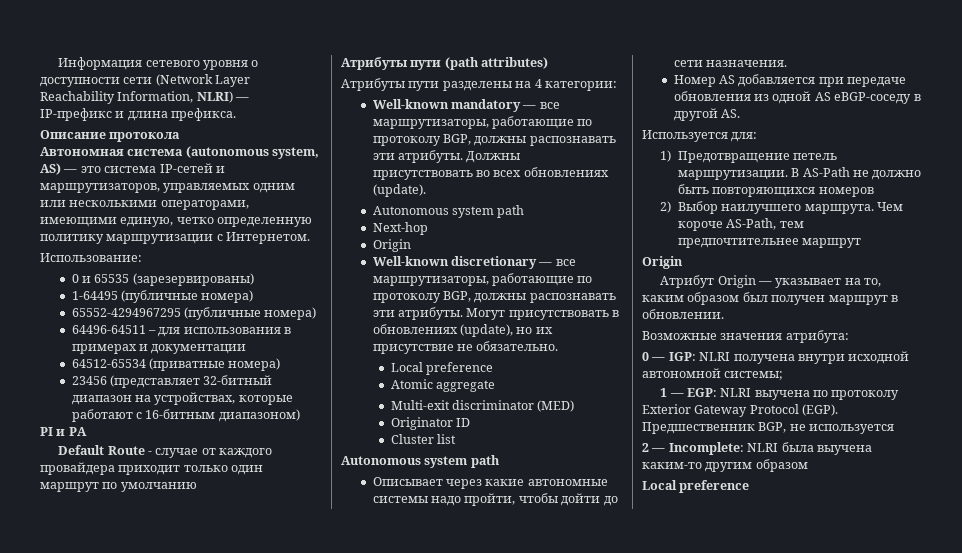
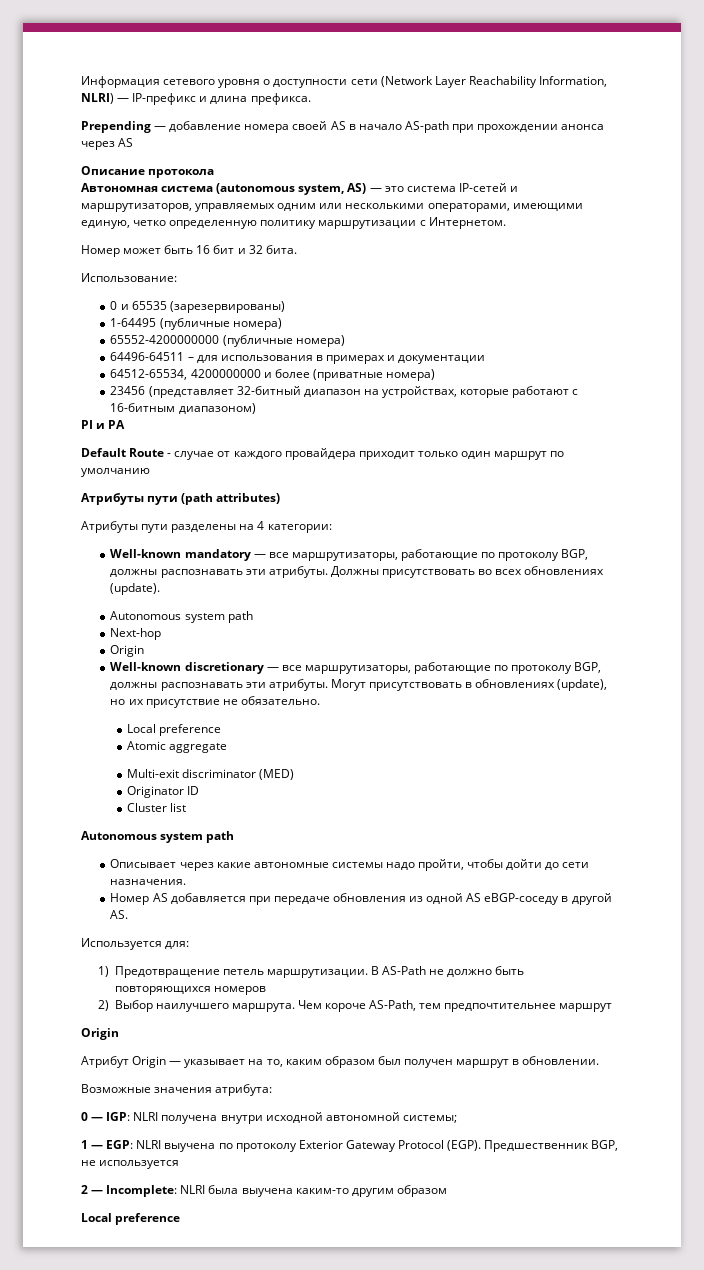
(237, 114) none -> [81,121,605,133] [81,138,134,150] // Prepending — добавление номера своей AS в начало AS-path при прохождении анонса через AS
(311, 238) none -> [81,245,297,257] // Номер может быть 16 бит и 32 бита.
[71,308,181,317] 65552-4294967295 -> [110,335,220,344] 65552-4200000000
[71,359,146,368] 64512-65534 -> [110,369,310,380] 64512-65534, 4200000000 и более

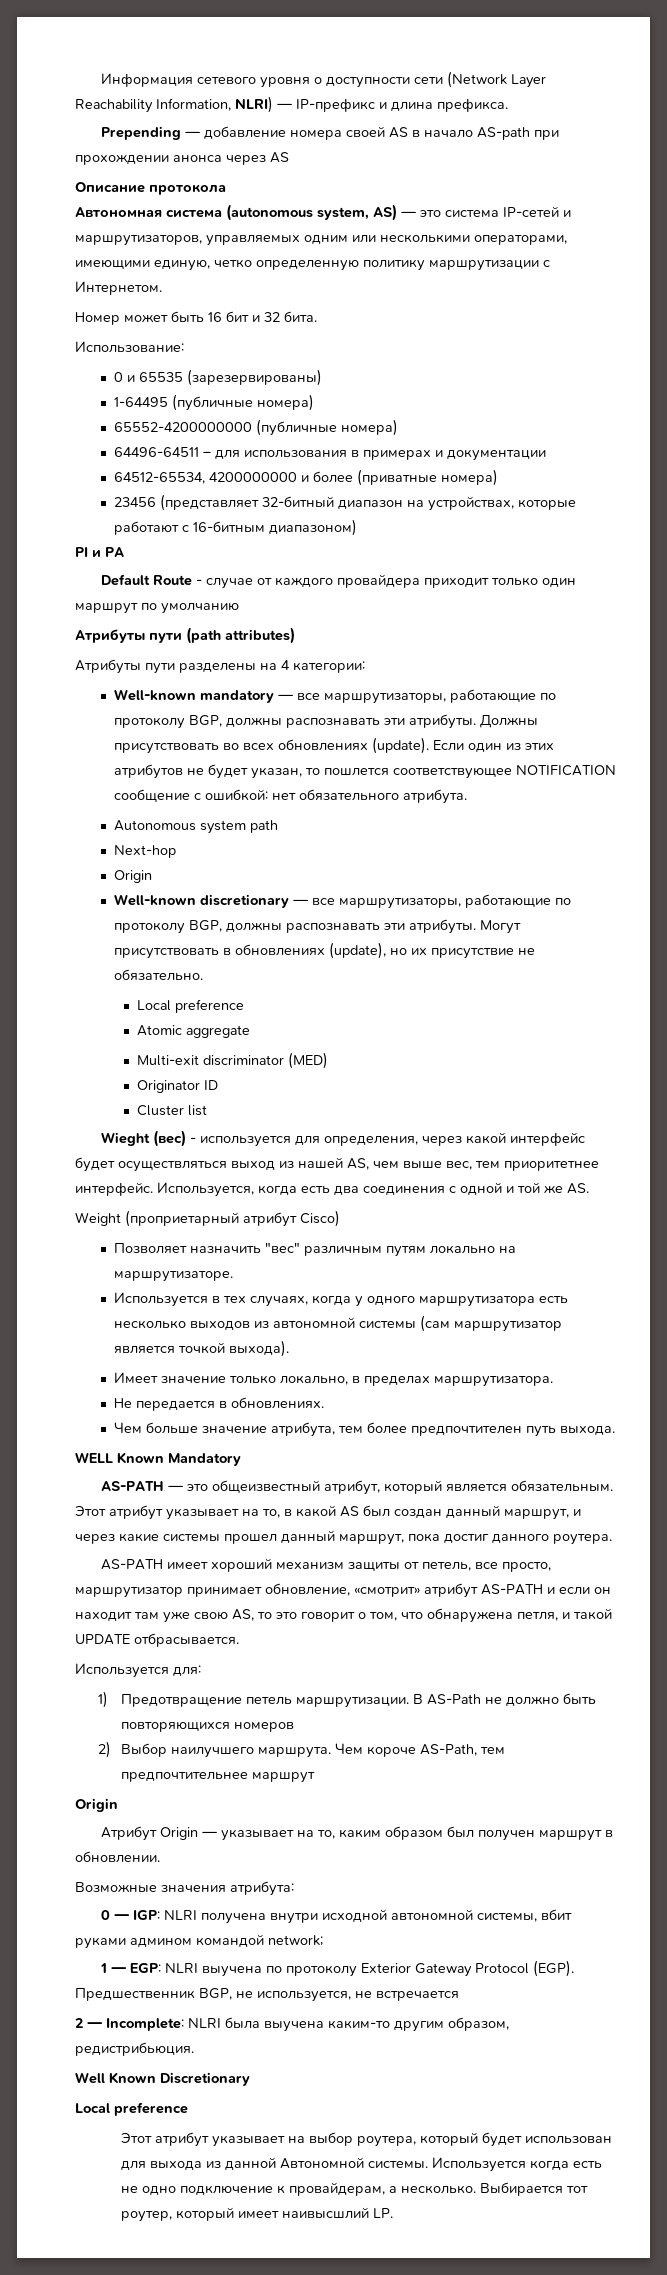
(161, 589) none -> [432,740,554,752] [113,764,616,779] [113,789,467,804] Если один из этих атрибутов не будет указан, то пошлется соответствующее NOTIFICATION сообщение с ошибкой: нет обязательного атрибута.
[81,831,235,843] [110,859,590,871] [110,879,187,885] [110,893,612,905] [110,910,129,919] Autonomous system path // Описывает через какие автономные системы надо пройти, чтобы дойти до сети назначения. // Номер AS добавляется при передаче обновления из одной AS eBGP-соседу в другой AS. -> [101,1130,586,1147] [75,1157,599,1172] [75,1182,589,1197] [75,1210,340,1227] [113,1242,516,1257] [113,1271,233,1282] [113,1292,568,1307] [113,1315,562,1332] [113,1340,289,1357] [113,1372,553,1387] [113,1397,324,1411] [113,1422,615,1437] [75,1452,241,1466] [101,1480,614,1495] [75,1505,581,1520] [75,1530,612,1545] [101,1558,552,1572] [75,1583,611,1598] [75,1608,612,1623] [75,1633,239,1647] Wieght (вес) - используется для определения, через какой интерфейс будет осуществляться выход из нашей AS, чем выше вес, тем приоритетнее интерфейс. Используется, когда есть два соединения с одной и той же AS. // Weight (проприетарный атрибут Cisco) // Позволяет назначить "вес" различным путям локально на маршрутизаторе. // Используется в тех случаях, когда у одного маршрутизатора есть несколько выходов из автономной системы (сам маршрутизатор является точкой выхода). // Имеет значение только локально, в пределах маршрутизатора. // Не передается в обновлениях. // Чем больше значение атрибута, тем более предпочтителен путь выхода. // WELL Known Mandatory // AS-PATH — это общеизвестный атрибут, который является обязательным. Этот атрибут указывает на то, в какой AS был создан данный маршрут, и через какие системы прошел данный маршрут, пока достиг данного роутера. // AS-PATH имеет хороший механизм защиты от петель, все просто, маршрутизатор принимает обновление, «смотрит» атрибут AS-PATH и если он находит там уже свою AS, то это говорит о том, что обнаружена петля, и такой UPDATE отбрасывается.
[402,1115,457,1123] системы; -> [477,1909,573,1922] [75,1934,323,1949] системы, вбит руками админом командой network;
[99,1160,180,1169] используется -> [257,1991,459,2002] используется, не встречается
[396,1185,447,1197] [81,1213,181,1225] образом // Local preference -> [448,2017,509,2031] [75,2042,194,2056] [75,2072,250,2086] [75,2102,188,2116] [120,2132,612,2147] [120,2157,602,2172] [120,2182,588,2196] [120,2207,393,2222] образом, редистрибьюция. // Well Known Discretionary // Local preference // Этот атрибут указывает на выбор роутера, который будет использован для выхода из данной Автономной системы. Используется когда есть не одно подключение к провайдерам, а несколько. Выбирается тот роутер, который имеет наивысшлий LP.

